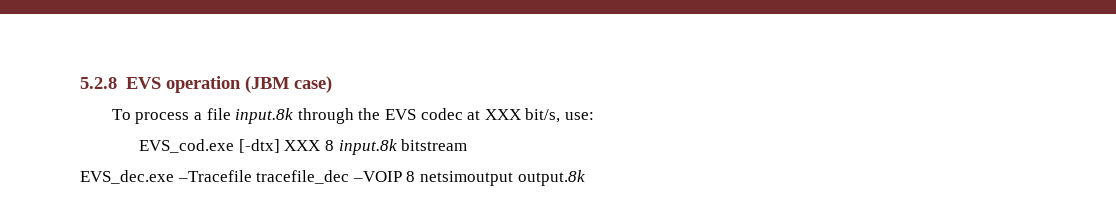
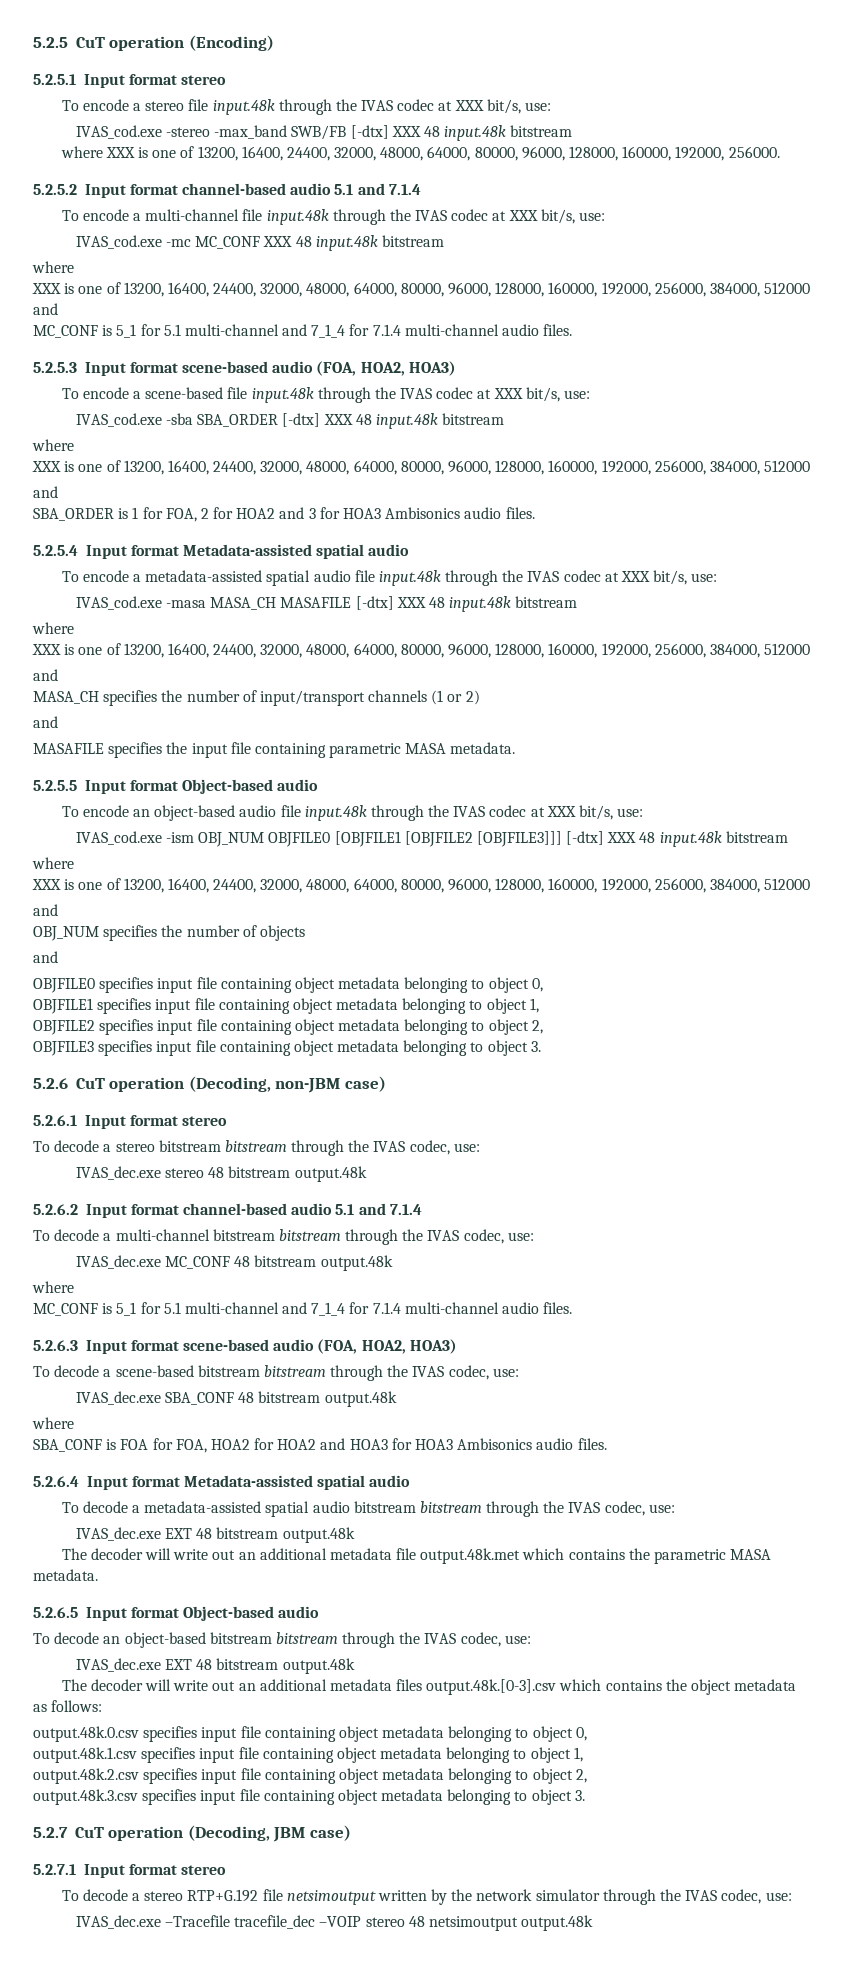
[80,76,332,93] [111,108,594,124] [139,139,468,155] [80,170,585,186] 5.2.8 EVS operation (JBM case) // To process a file input.8k through the EVS codec at XXX bit/s, use: // EVS_cod.exe [-dtx] XXX 8 input.8k bitstream // EVS_dec.exe –Tracefile tracefile_dec –VOIP 8 netsimoutput output.8k -> [33,35,274,51] [33,74,227,88] [61,99,552,115] [75,125,573,141] [60,146,780,161] [33,183,421,198] [61,209,606,225] [75,235,444,251] [32,261,74,273] [32,282,811,297] [33,303,58,315] [33,324,573,338] [33,361,456,376] [61,387,591,403] [75,413,505,429] [32,439,74,451] [32,460,811,475] [33,486,58,498] [33,507,535,522] [33,544,410,559] [61,570,718,586] [75,596,578,612] [32,622,74,634] [32,643,811,658] [33,669,58,681] [33,690,480,706] [33,716,58,728] [33,742,516,758] [33,779,319,794] [61,805,644,821] [75,831,788,847] [32,857,74,869] [32,878,811,893] [33,904,58,916] [33,925,305,941] [33,951,58,963] [33,977,543,993] [33,998,539,1014] [33,1019,543,1035] [33,1040,541,1056] [33,1076,386,1093] [33,1115,228,1129] [33,1140,480,1156] [75,1166,367,1182] [33,1203,422,1218] [33,1229,534,1245] [75,1255,393,1271] [32,1281,74,1293] [33,1302,573,1316] [33,1339,457,1354] [33,1365,519,1381] [75,1391,397,1407] [32,1417,74,1429] [33,1438,607,1453] [33,1475,411,1490] [61,1501,675,1517] [75,1527,355,1543] [61,1548,772,1564] [33,1569,98,1581] [33,1606,320,1621] [33,1632,531,1648] [75,1658,355,1674] [61,1679,797,1695] [33,1700,103,1712] [33,1726,587,1742] [33,1747,583,1763] [33,1768,587,1784] [33,1789,585,1805] [33,1825,351,1842] [33,1864,227,1878] [61,1889,792,1905] [75,1915,594,1931] 5.2.5 CuT operation (Encoding) // 5.2.5.1 Input format stereo // To encode a stereo file input.48k through the IVAS codec at XXX bit/s, use: // IVAS_cod.exe -stereo -max_band SWB/FB [-dtx] XXX 48 input.48k bitstream // where XXX is one of 13200, 16400, 24400, 32000, 48000, 64000, 80000, 96000, 128000, 160000, 192000, 256000. // 5.2.5.2 Input format channel-based audio 5.1 and 7.1.4 // To encode a multi-channel file input.48k through the IVAS codec at XXX bit/s, use: // IVAS_cod.exe -mc MC_CONF XXX 48 input.48k bitstream // where // XXX is one of 13200, 16400, 24400, 32000, 48000, 64000, 80000, 96000, 128000, 160000, 192000, 256000, 384000, 512000 and // MC_CONF is 5_1 for 5.1 multi-channel and 7_1_4 for 7.1.4 multi-channel audio files. // 5.2.5.3 Input format scene-based audio (FOA, HOA2, HOA3) // To encode a scene-based file input.48k through the IVAS codec at XXX bit/s, use: // IVAS_cod.exe -sba SBA_ORDER [-dtx] XXX 48 input.48k bitstream // where // XXX is one of 13200, 16400, 24400, 32000, 48000, 64000, 80000, 96000, 128000, 160000, 192000, 256000, 384000, 512000 // and // SBA_ORDER is 1 for FOA, 2 for HOA2 and 3 for HOA3 Ambisonics audio files. // 5.2.5.4 Input format Metadata-assisted spatial audio // To encode a metadata-assisted spatial audio file input.48k through the IVAS codec at XXX bit/s, use: // IVAS_cod.exe -masa MASA_CH MASAFILE [-dtx] XXX 48 input.48k bitstream // where // XXX is one of 13200, 16400, 24400, 32000, 48000, 64000, 80000, 96000, 128000, 160000, 192000, 256000, 384000, 512000 // and // MASA_CH specifies the number of input/transport channels (1 or 2) // and // MASAFILE specifies the input file containing parametric MASA metadata. // 5.2.5.5 Input format Object-based audio // To encode an object-based audio file input.48k through the IVAS codec at XXX bit/s, use: // IVAS_cod.exe -ism OBJ_NUM OBJFILE0 [OBJFILE1 [OBJFILE2 [OBJFILE3]]] [-dtx] XXX 48 input.48k bitstream // where // XXX is one of 13200, 16400, 24400, 32000, 48000, 64000, 80000, 96000, 128000, 160000, 192000, 256000, 384000, 512000 // and // OBJ_NUM specifies the number of objects // and // OBJFILE0 specifies input file containing object metadata belonging to object 0, // OBJFILE1 specifies input file containing object metadata belonging to object 1, // OBJFILE2 specifies input file containing object metadata belonging to object 2, // OBJFILE3 specifies input file containing object metadata belonging to object 3. // 5.2.6 CuT operation (Decoding, non-JBM case) // 5.2.6.1 Input format stereo // To decode a stereo bitstream bitstream through the IVAS codec, use: // IVAS_dec.exe stereo 48 bitstream output.48k // 5.2.6.2 Input format channel-based audio 5.1 and 7.1.4 // To decode a multi-channel bitstream bitstream through the IVAS codec, use: // IVAS_dec.exe MC_CONF 48 bitstream output.48k // where // MC_CONF is 5_1 for 5.1 multi-channel and 7_1_4 for 7.1.4 multi-channel audio files. // 5.2.6.3 Input format scene-based audio (FOA, HOA2, HOA3) // To decode a scene-based bitstream bitstream through the IVAS codec, use: // IVAS_dec.exe SBA_CONF 48 bitstream output.48k // where // SBA_CONF is FOA for FOA, HOA2 for HOA2 and HOA3 for HOA3 Ambisonics audio files. // 5.2.6.4 Input format Metadata-assisted spatial audio // To decode a metadata-assisted spatial audio bitstream bitstream through the IVAS codec, use: // IVAS_dec.exe EXT 48 bitstream output.48k // The decoder will write out an additional metadata file output.48k.met which contains the parametric MASA metadata. // 5.2.6.5 Input format Object-based audio // To decode an object-based bitstream bitstream through the IVAS codec, use: // IVAS_dec.exe EXT 48 bitstream output.48k // The decoder will write out an additional metadata files output.48k.[0-3].csv which contains the object metadata as follows: // output.48k.0.csv specifies input file containing object metadata belonging to object 0, // output.48k.1.csv specifies input file containing object metadata belonging to object 1, // output.48k.2.csv specifies input file containing object metadata belonging to object 2, // output.48k.3.csv specifies input file containing object metadata belonging to object 3. // 5.2.7 CuT operation (Decoding, JBM case) // 5.2.7.1 Input format stereo // To decode a stereo RTP+G.192 file netsimoutput written by the network simulator through the IVAS codec, use: // IVAS_dec.exe –Tracefile tracefile_dec –VOIP stereo 48 netsimoutput output.48k

